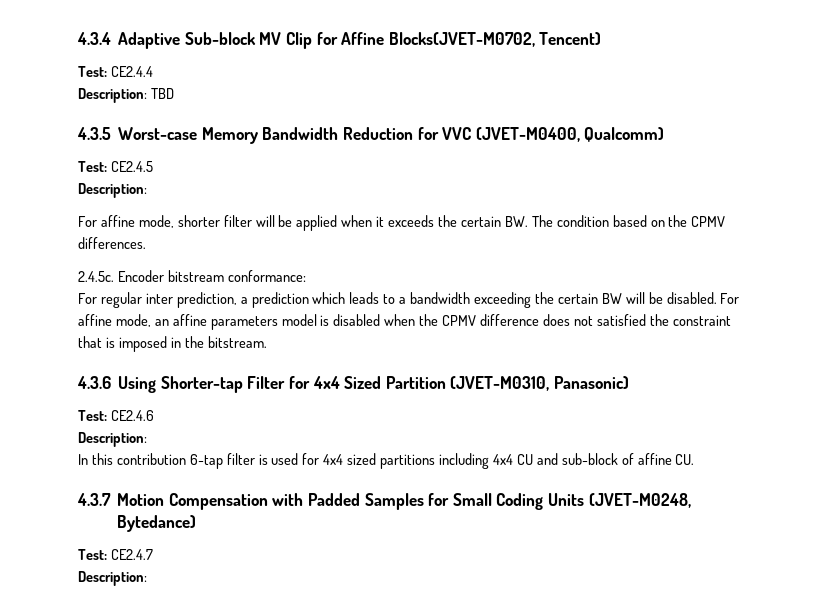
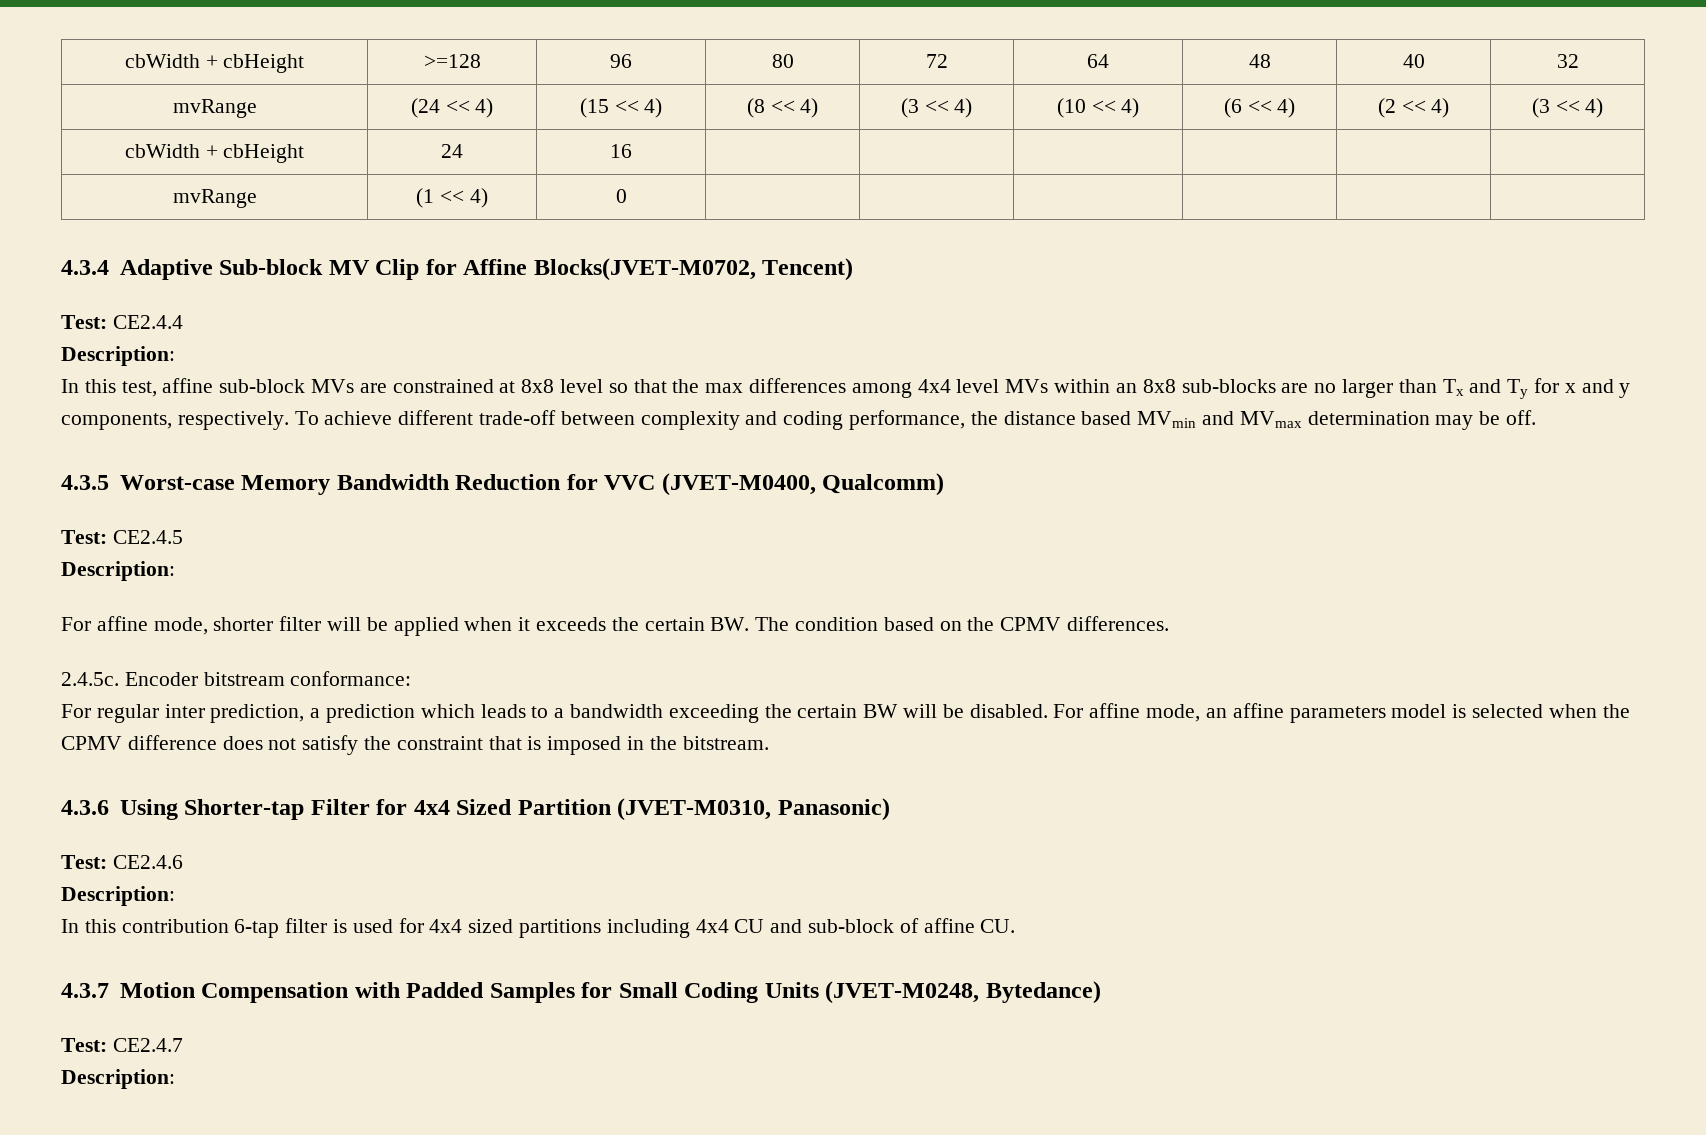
(77, 38) none -> [124,54,305,73] [423,54,481,68] [610,54,632,68] [771,54,794,68] [925,54,948,68] [1087,54,1109,68] [1248,54,1271,68] [1402,54,1425,68] [1556,54,1579,68] [172,99,257,118] [410,98,494,118] [579,98,663,118] [746,98,819,118] [900,98,973,118] [1056,98,1140,118] [1223,98,1296,118] [1377,98,1450,118] [1531,98,1604,118] [124,144,305,163] [441,144,463,158] [610,144,632,158] [172,189,257,208] [416,188,488,208] [615,189,627,203] cbWidth + cbHeight | >=128 | 96 | 80 | 72 | 64 | 48 | 40 | 32 // mvRange | (24 << 4) | (15 << 4) | (8 << 4) | (3 << 4) | (10 << 4) | (6 << 4) | (2 << 4) | (3 << 4) // cbWidth + cbHeight | 24 | 16 | | | | | | // mvRange | (1 << 4) | 0 | | | | | | //
[150,88,174,99] TBD -> [61,378,1631,399] [61,410,1537,430] // In this test, affine sub-block MVs are constrained at 8x8 level so that the max differences among 4x4 level MVs within an 8x8 sub-blocks are no larger than Tx and Ty for x and y components, respectively. To achieve different trade-off between complexity and coding performance, the distance based MVmin and MVmax determination may be off.
[333,314,381,326] disabled -> [1471,704,1543,718] selected
[596,314,646,326] satisfied -> [302,735,359,755] satisfy

